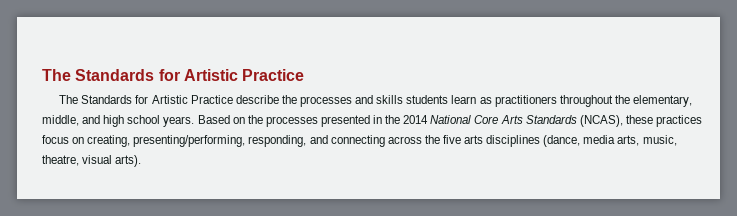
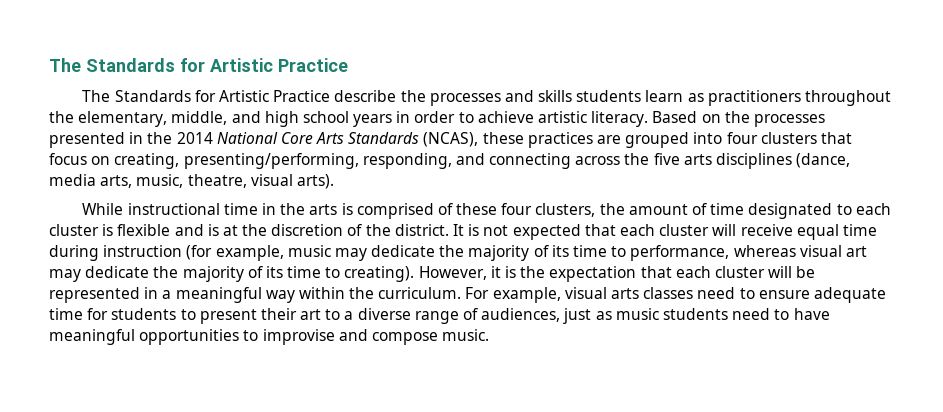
[163,116,195,127] years. -> [353,111,649,127] years in order to achieve artistic literacy.
(702, 121) none -> [597,132,852,148] are grouped into four clusters that
(142, 161) none -> [82,203,891,219] [49,224,877,240] [49,245,867,261] [49,266,816,282] [49,287,886,303] [49,308,830,324] [49,329,490,345] // While instructional time in the arts is comprised of these four clusters, the amount of time designated to each cluster is flexible and is at the discretion of the district. It is not expected that each cluster will receive equal time during instruction (for example, music may dedicate the majority of its time to performance, whereas visual art may dedicate the majority of its time to creating). However, it is the expectation that each cluster will be represented in a meaningful way within the curriculum. For example, visual arts classes need to ensure adequate time for students to present their art to a diverse range of audiences, just as music students need to have meaningful opportunities to improvise and compose music.

